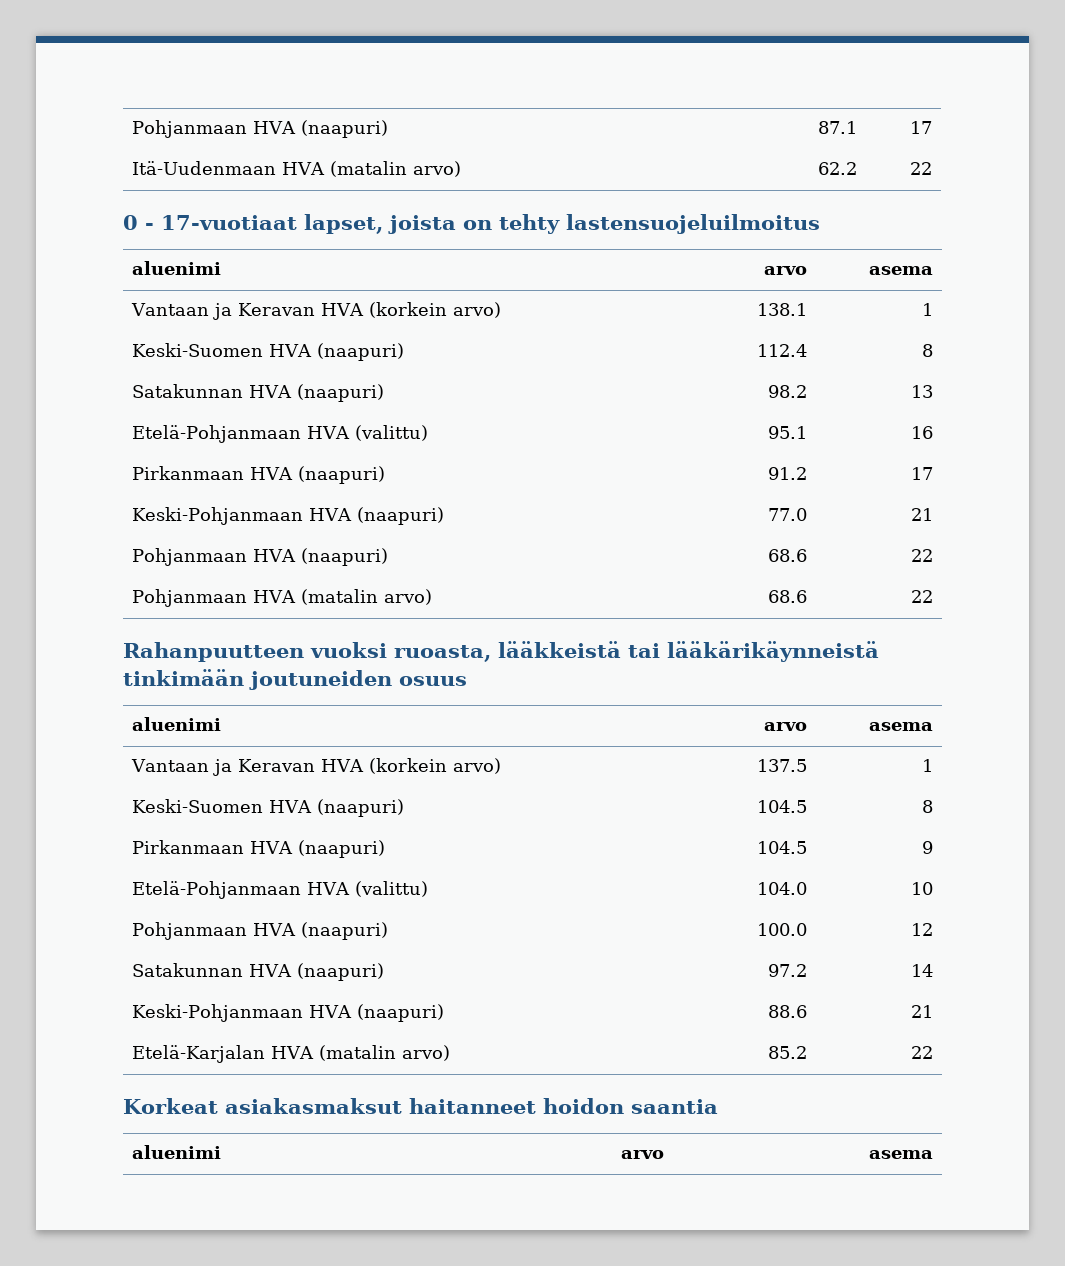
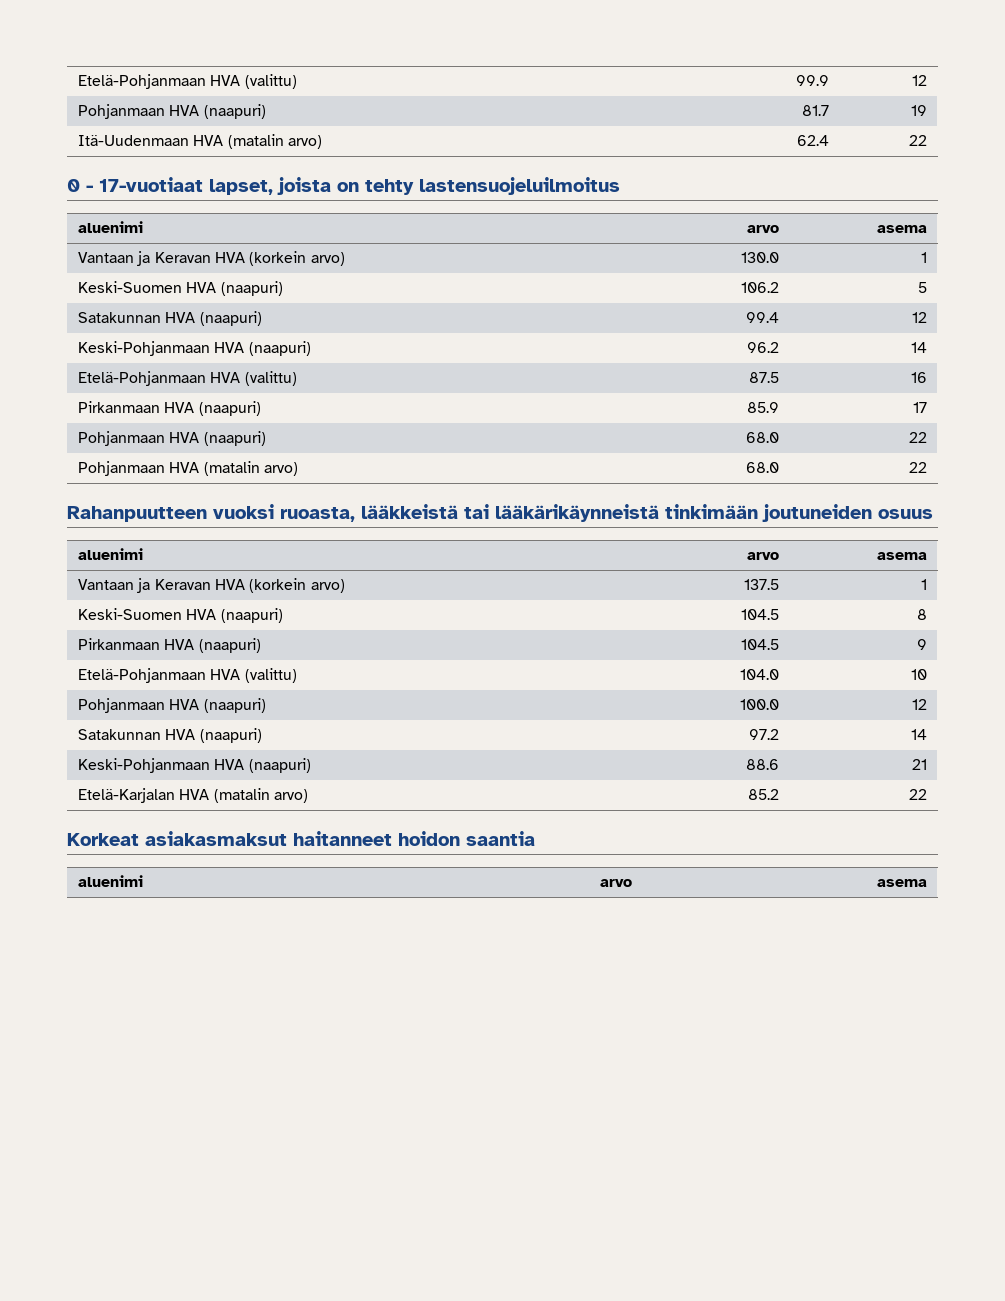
[132,120,389,138] [817,121,857,134] [909,121,932,134] Pohjanmaan HVA (naapuri) | 87.1 | 17 -> [78,74,297,89] [795,75,829,86] [911,75,927,86] [78,104,266,119] [801,105,829,116] [910,105,927,116] Etelä-Pohjanmaan HVA (valittu) | 99.9 | 12 // Pohjanmaan HVA (naapuri) | 81.7 | 19
[817,162,857,175] 62.2 -> [796,135,829,146] 62.4
[756,303,807,316] [921,303,933,316] [132,343,405,361] [756,344,807,357] [921,344,933,357] [132,384,385,402] [767,385,807,398] [910,385,933,398] [132,425,429,443] [767,426,807,439] 138.1 | 1 // Keski-Suomen HVA (naapuri) | 112.4 | 8 // Satakunnan HVA (naapuri) | 98.2 | 13 // Etelä-Pohjanmaan HVA (valittu) | 95.1 -> [740,252,779,263] [920,252,927,263] [78,281,283,296] [740,282,779,293] [917,282,927,293] [78,311,262,326] [745,312,779,323] [911,312,927,323] [78,341,311,356] [746,342,779,353] [910,342,927,353] [78,371,297,386] [748,372,779,383] 130.0 | 1 // Keski-Suomen HVA (naapuri) | 106.2 | 5 // Satakunnan HVA (naapuri) | 99.4 | 12 // Keski-Pohjanmaan HVA (naapuri) | 96.2 | 14 // Etelä-Pohjanmaan HVA (valittu) | 87.5
[767,467,807,480] [910,467,933,480] [132,507,445,525] [767,508,807,521] [910,508,933,521] [132,548,389,566] [767,549,807,562] 91.2 | 17 // Keski-Pohjanmaan HVA (naapuri) | 77.0 | 21 // Pohjanmaan HVA (naapuri) | 68.6 -> [746,402,779,413] [912,402,927,413] [78,431,266,446] [745,432,779,443] 85.9 | 17 // Pohjanmaan HVA (naapuri) | 68.0
[767,590,807,603] 68.6 -> [745,462,779,473] 68.0

